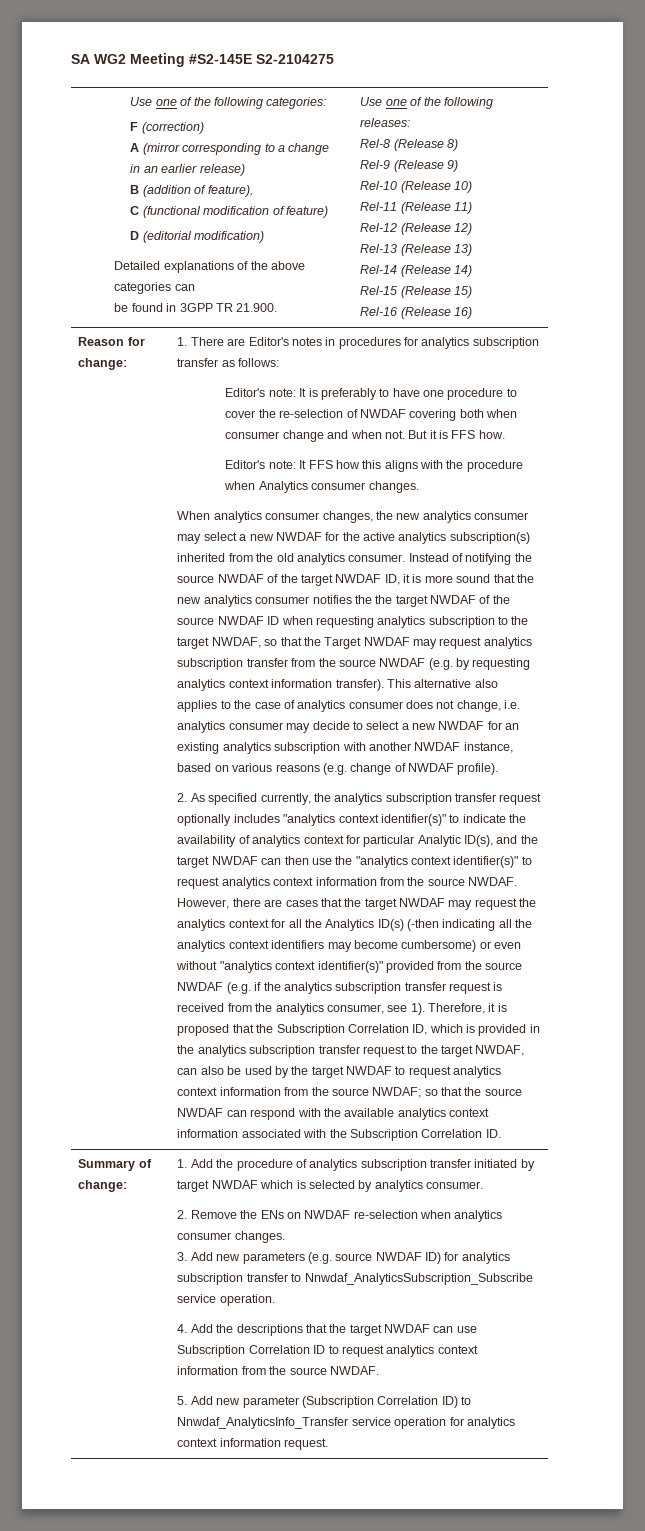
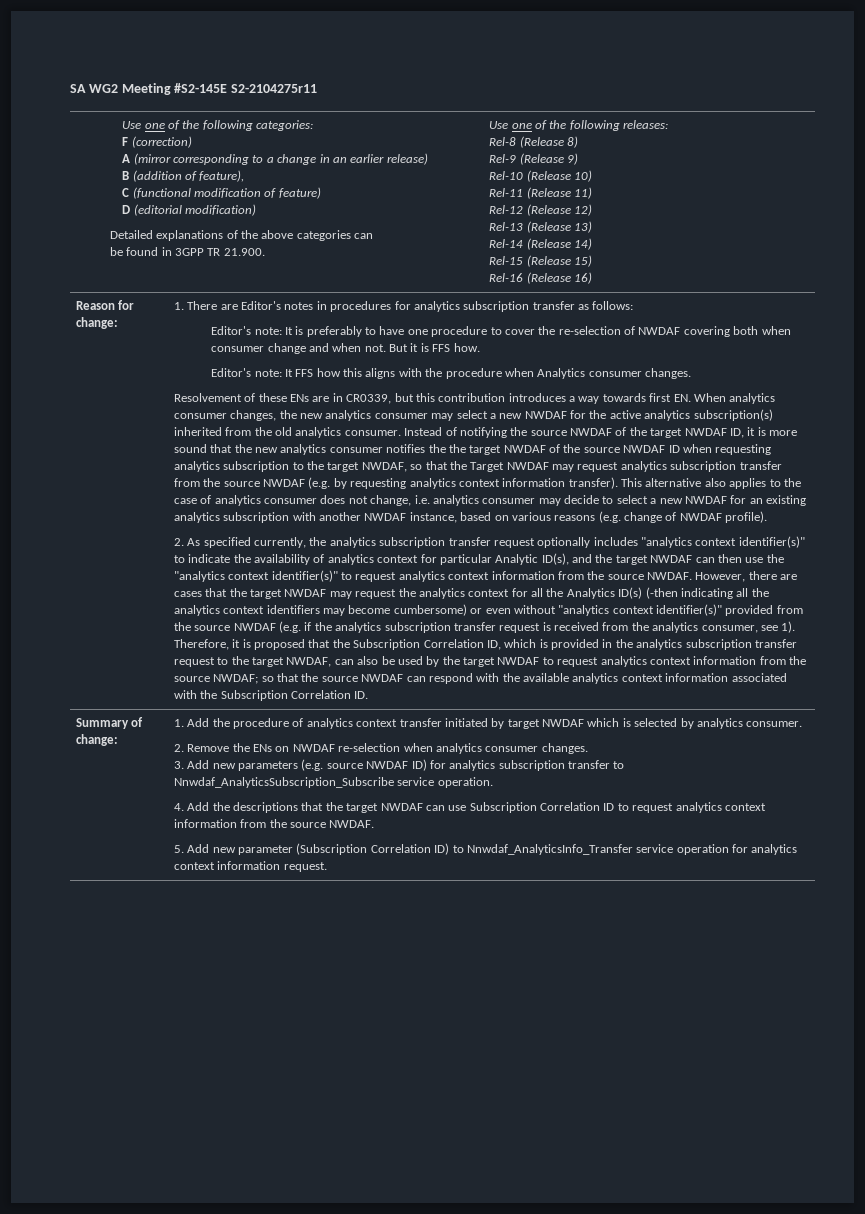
[256,54,334,64] S2-2104275 -> [231,84,318,93] S2-2104275r11
(419, 487) none -> [173,393,691,404] Resolvement of these ENs are in CR0339, but this contribution introduces a way towards first EN.
[360,1159,427,1171] subscription -> [356,719,398,727] context

